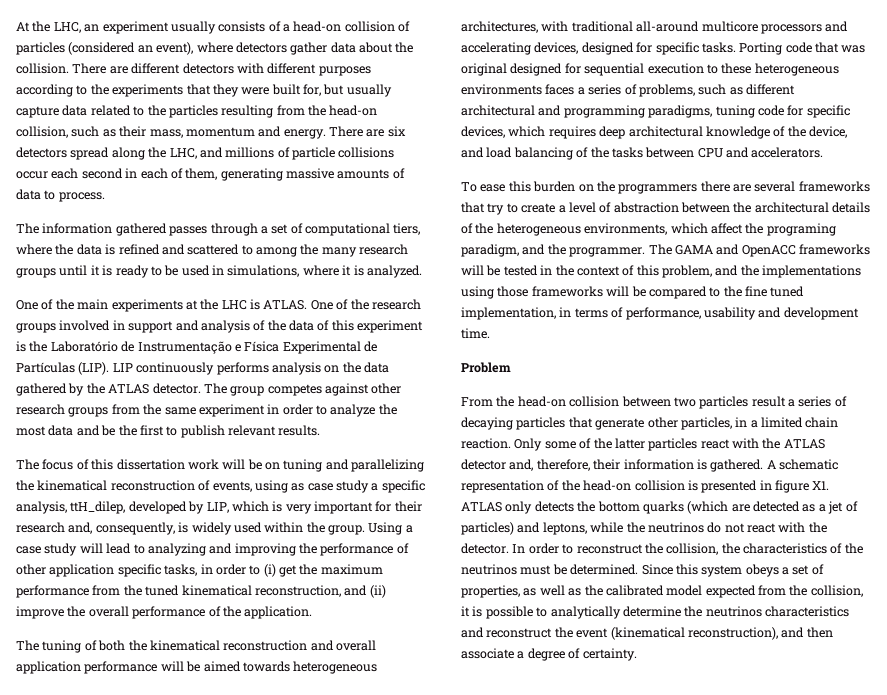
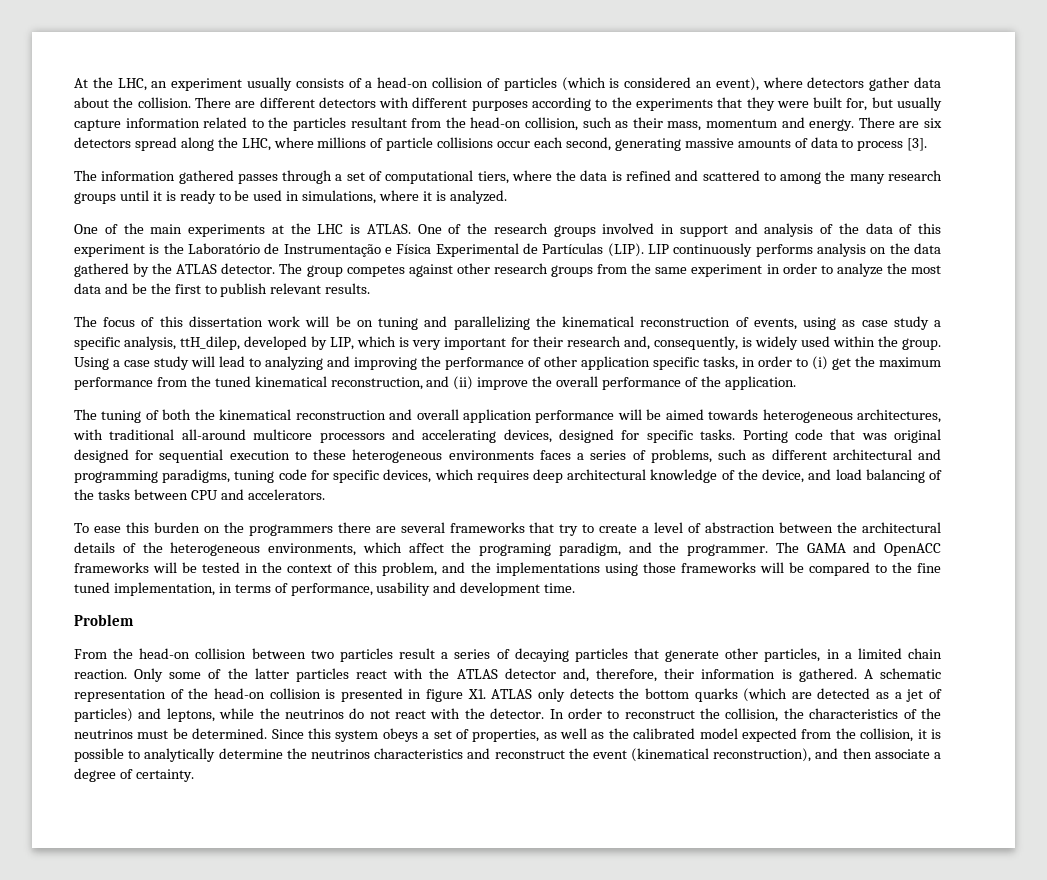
[68,42,136,55] (considered -> [561,77,692,91] (which is considered
[62,105,88,116] data -> [125,118,200,128] information
[221,105,274,118] resulting -> [350,117,407,128] resultant
[199,147,223,158] and -> [273,137,314,148] where
[81,168,218,180] second in each of them, -> [565,137,611,151] second,
[58,192,105,202] process. -> [857,138,928,151] process [3].

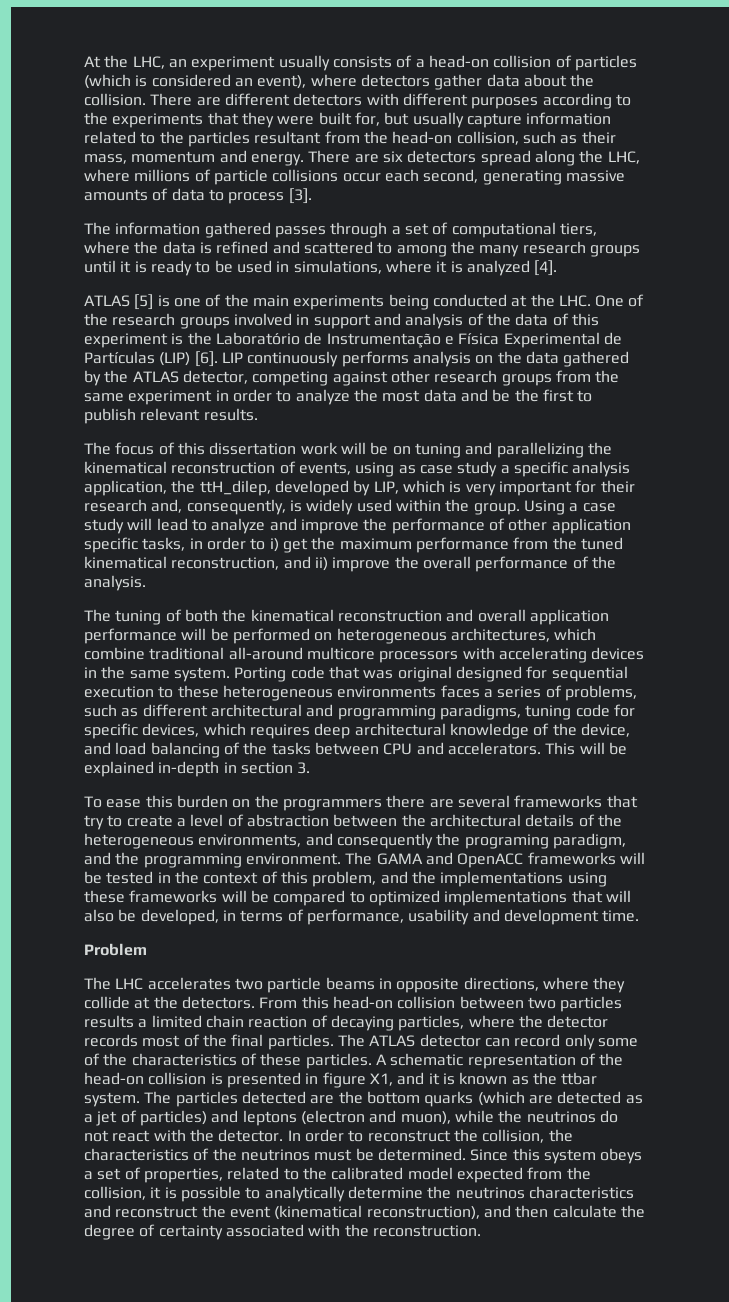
[449,190,507,204] [74,223,411,237] analyzed. // One of the main experiments at the LHC is ATLAS. -> [466,260,558,276] [84,294,591,310] analyzed [4]. // ATLAS [5] is one of the main experiments being conducted at the LHC.
[607,243,644,257] (LIP). -> [159,351,218,367] (LIP) [6].
[221,263,405,277] detector. The group competes -> [182,370,329,386] detector, competing
[124,336,177,350] analysis, -> [572,461,631,477] [84,480,196,496] analysis application, the
[265,356,417,370] analyzing and improving -> [211,518,359,534] analyze and improve
[812,356,828,370] (i) -> [269,538,279,552] i)
[453,376,474,390] (ii) -> [314,557,328,571] ii)
[724,376,796,390] application. -> [84,575,146,591] analysis.
[665,409,941,423] [73,429,736,443] aimed towards heterogeneous architectures, with traditional all-around multicore processors and accelerating devices, designed for specific tasks. -> [232,628,597,644] [84,647,645,663] [84,666,230,682] performed on heterogeneous architectures, which combine traditional all-around multicore processors with accelerating devices in the same system.
(325, 494) none -> [545,742,627,755] [84,761,311,777] This will be explained in-depth in section 3.
[362,542,444,553] which affect -> [305,833,433,849] and consequently
[687,544,768,556] programmer. -> [143,853,341,868] programming environment.
[642,562,676,573] those -> [84,890,125,903] these
[891,562,941,573] [74,582,215,596] the fine tuned implementation, -> [368,890,631,906] [84,909,219,925] optimized implementations that will also be developed,
[74,648,134,659] From the -> [84,977,626,993] [84,996,329,1009] The LHC accelerates two particle beams in opposite directions, where they collide at the detectors. From this
[399,648,942,662] [74,668,857,682] result a series of decaying particles that generate other particles, in a limited chain reaction. Only some of the latter particles react with the ATLAS detector and, therefore, their information is gathered. -> [84,1015,609,1031] [84,1034,638,1050] [84,1053,372,1069] results a limited chain reaction of decaying particles, where the detector records most of the final particles. The ATLAS detector can record only some of the characteristics of these particles.
[467,688,614,702] X1. ATLAS only detects -> [369,1072,598,1086] [84,1091,335,1107] X1, and it is known as the ttbar system. The particles detected are
[166,708,215,722] leptons, -> [242,1110,451,1126] leptons (electron and muon),
[543,728,605,739] as well as -> [227,1167,299,1180] related to
[874,749,941,759] [74,768,194,782] associate a degree of certainty. -> [552,1205,645,1218] [84,1224,481,1240] calculate the degree of certainty associated with the reconstruction.

